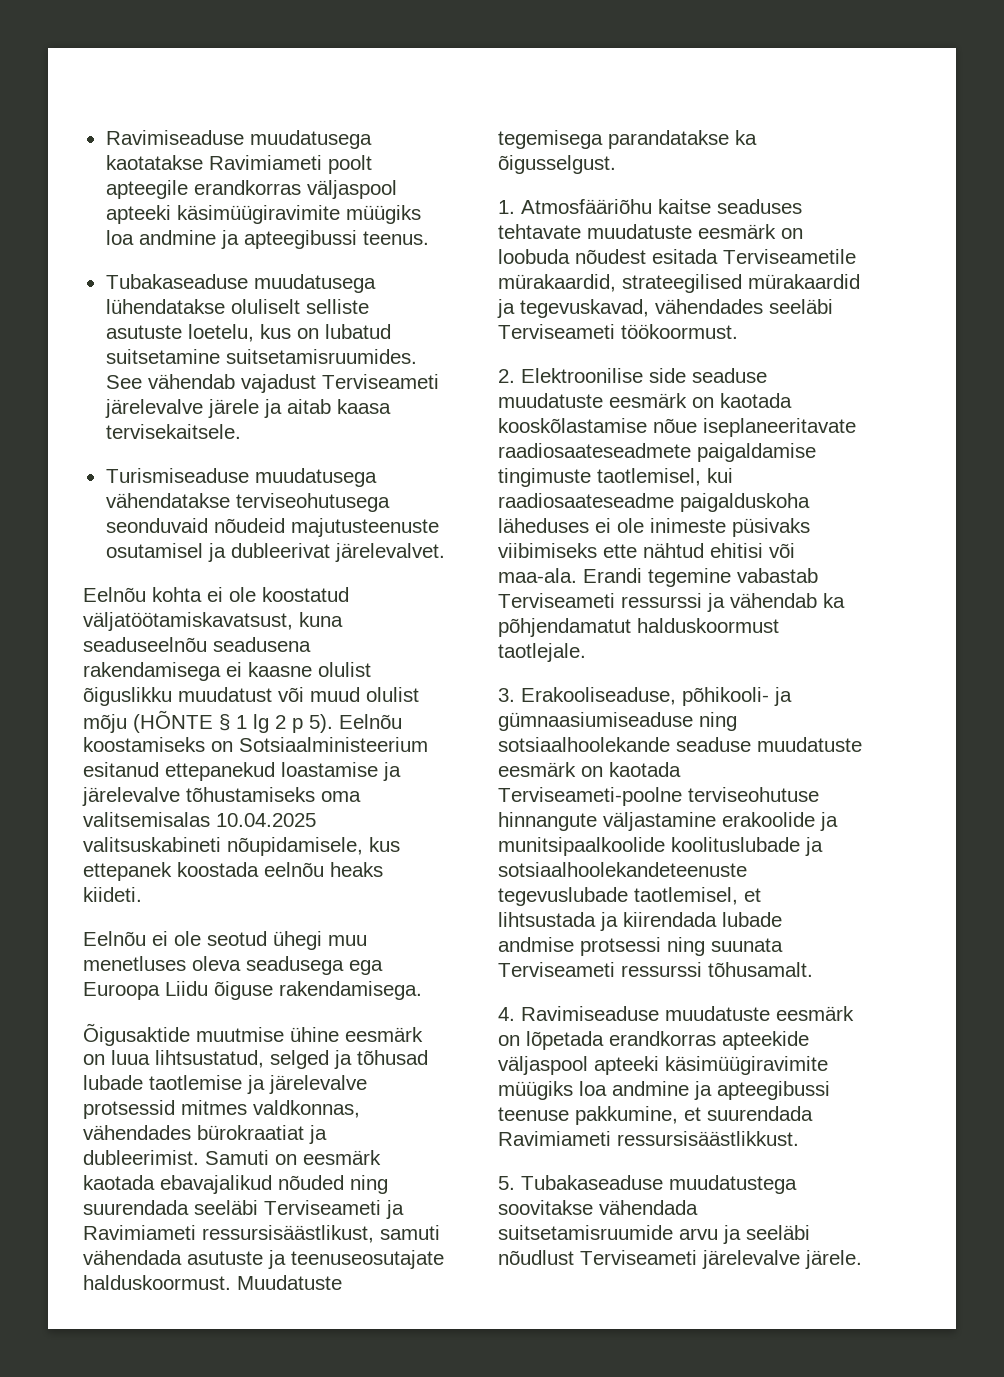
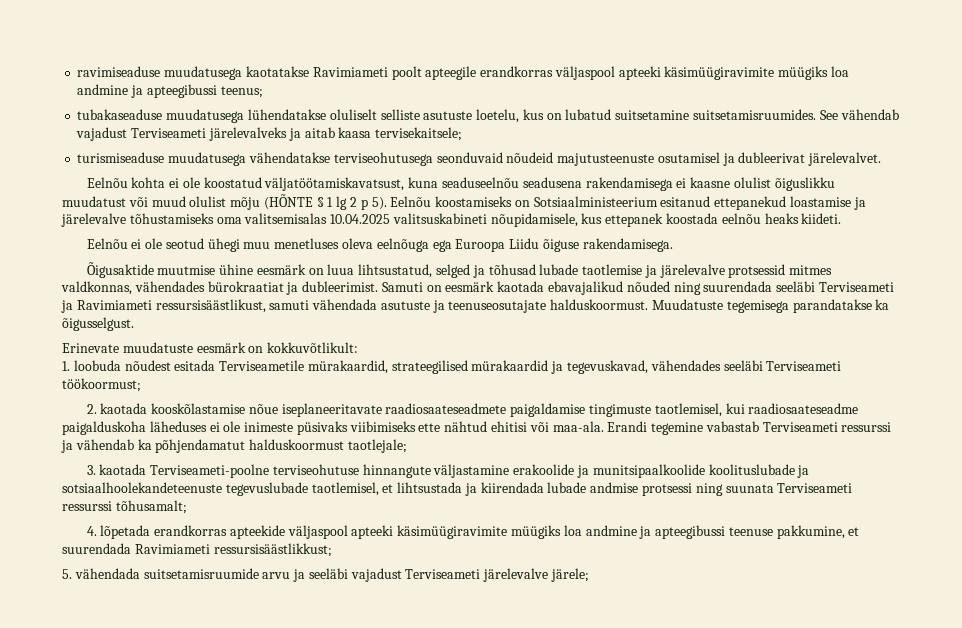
[105,130,244,145] Ravimiseaduse -> [77,66,161,77] ravimiseaduse
[362,231,429,245] [105,274,248,289] teenus. // Tubakaseaduse -> [220,86,263,98] [77,109,163,120] teenus; // tubakaseaduse
[104,399,259,418] järelevalve järele -> [208,127,287,141] järelevalveks
[105,424,241,439] [105,468,249,483] tervisekaitsele. // Turismiseaduse -> [375,127,463,141] [77,152,165,163] tervisekaitsele; // turismiseaduse
[246,956,344,975] seadusega -> [376,238,429,252] eelnõuga
[498,199,802,214] [498,224,803,239] 1. Atmosfääriõhu kaitse seaduses tehtavate muudatuste eesmärk on -> [62,342,359,353] [62,361,70,371] Erinevate muudatuste eesmärk on kokkuvõtlikult: // 1.
[621,324,738,339] töökoormust. -> [62,378,141,392] töökoormust;
[521,368,767,383] [498,393,714,408] Elektroonilise side seaduse muudatuste eesmärk on -> (97, 409) none
[498,643,586,662] taotlejale. -> [347,439,407,453] taotlejale;
[521,687,792,706] [498,712,737,731] [498,737,862,752] [498,762,603,777] Erakooliseaduse, põhikooli- ja gümnaasiumiseaduse ning sotsiaalhoolekande seaduse muudatuste eesmärk on -> (96, 470) none
[708,962,813,977] tõhusamalt. -> [115,500,187,514] tõhusamalt;
[521,1006,854,1021] [498,1035,520,1046] Ravimiseaduse muudatuste eesmärk on -> (97, 531) none
[617,1131,799,1146] ressursisäästlikkust. -> [213,543,332,557] ressursisäästlikkust;
[521,1175,797,1194] [498,1200,593,1215] Tubakaseaduse muudatustega soovitakse -> (72, 574) none
[498,1250,862,1269] nõudlust Terviseameti järelevalve järele. -> [350,568,590,582] vajadust Terviseameti järelevalve järele;

